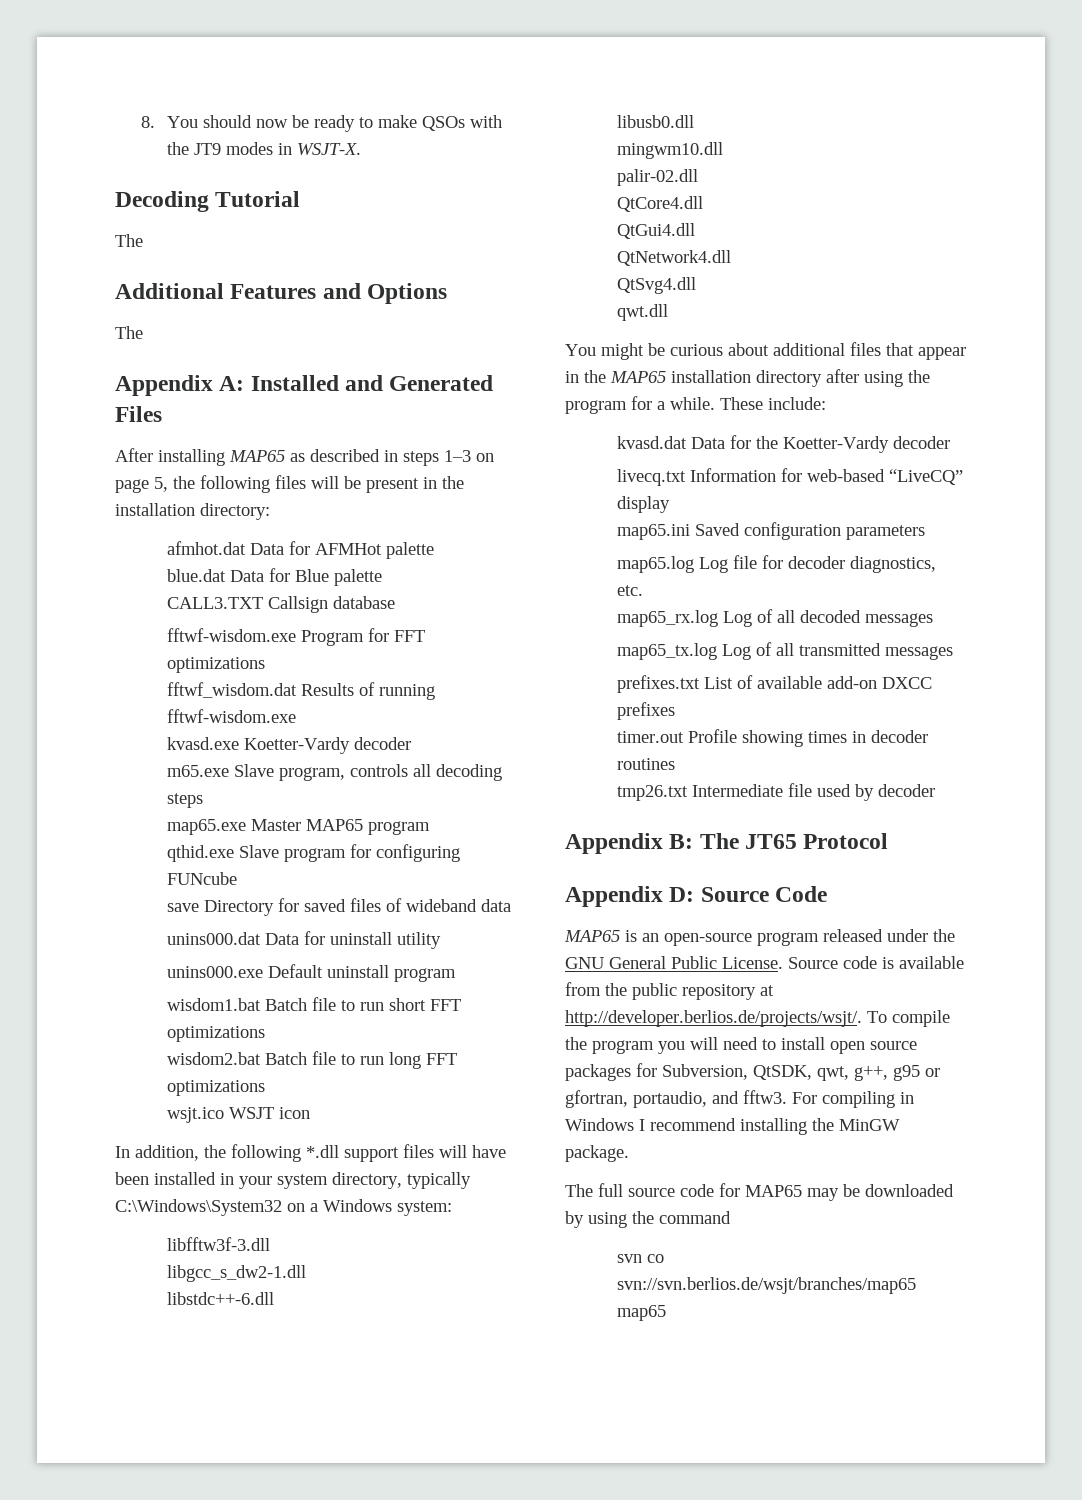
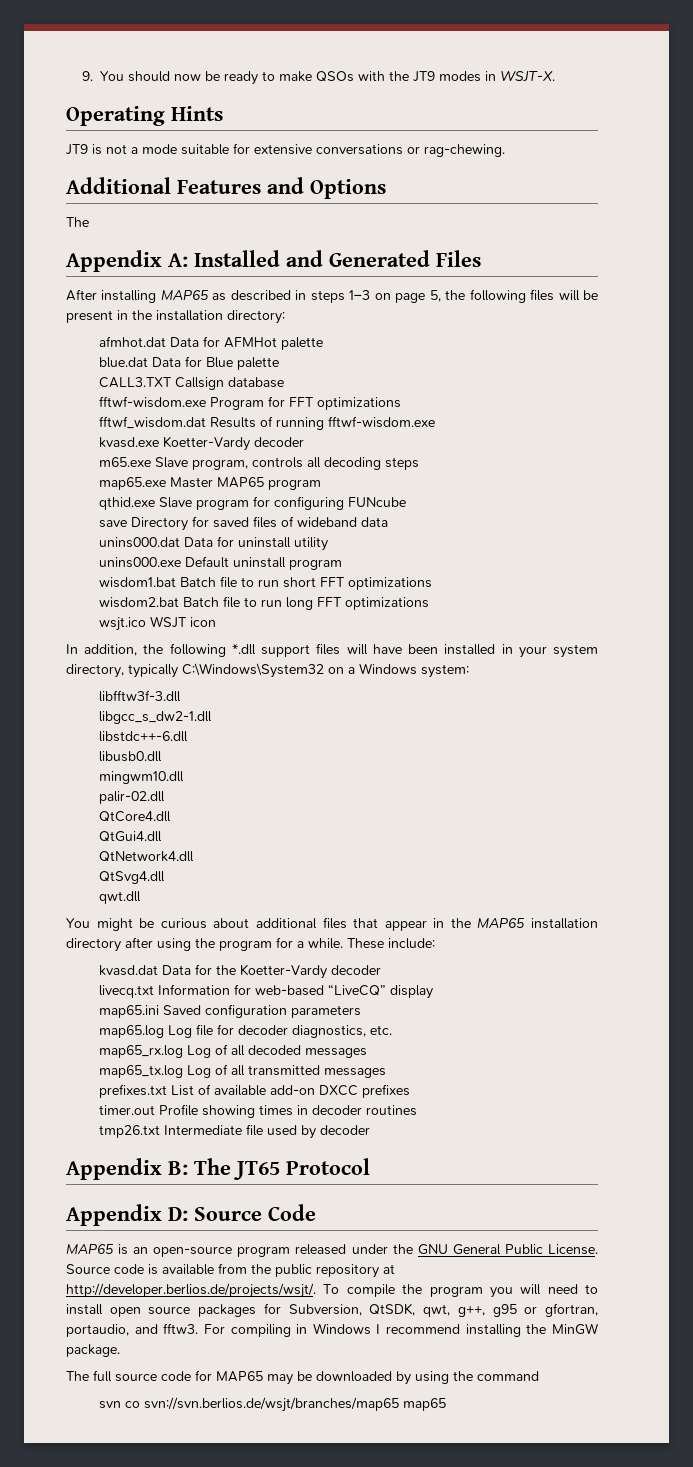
[141,116,156,128] 8. -> [82,71,94,81] 9.
[115,191,301,212] [115,234,143,247] Decoding Tutorial // The -> [66,106,223,126] [66,143,505,157] Operating Hints // JT9 is not a mode suitable for extensive conversations or rag-chewing.

